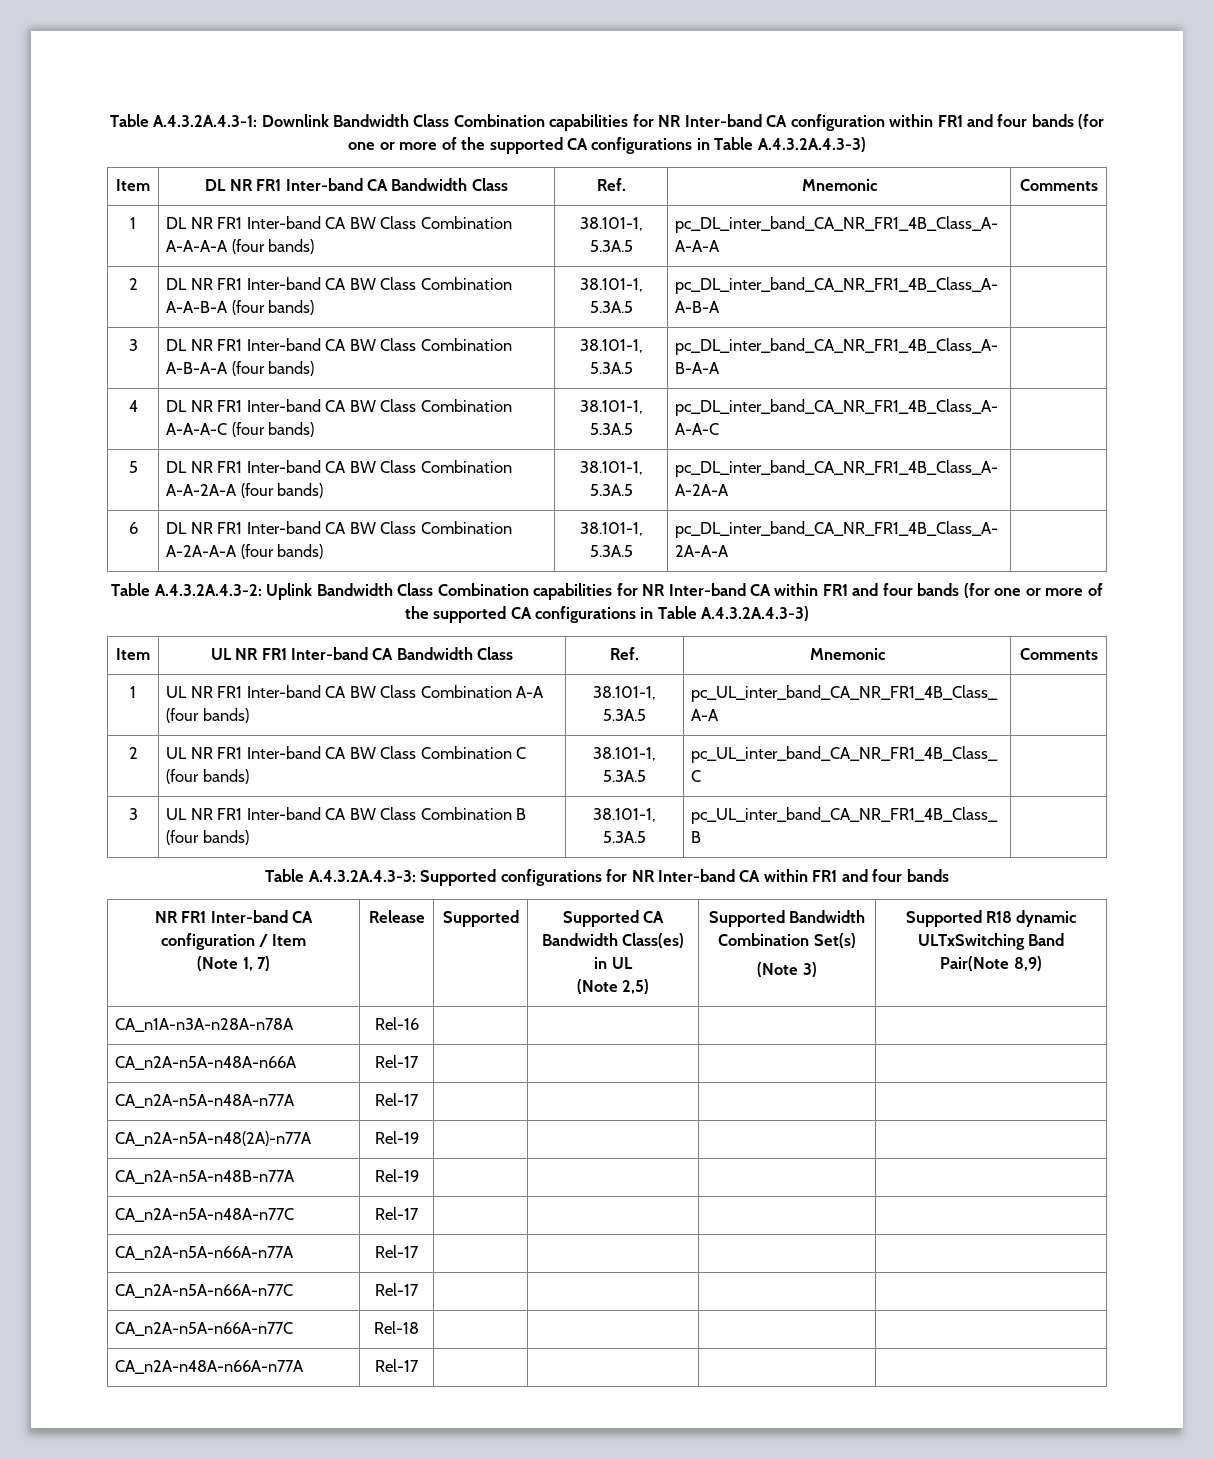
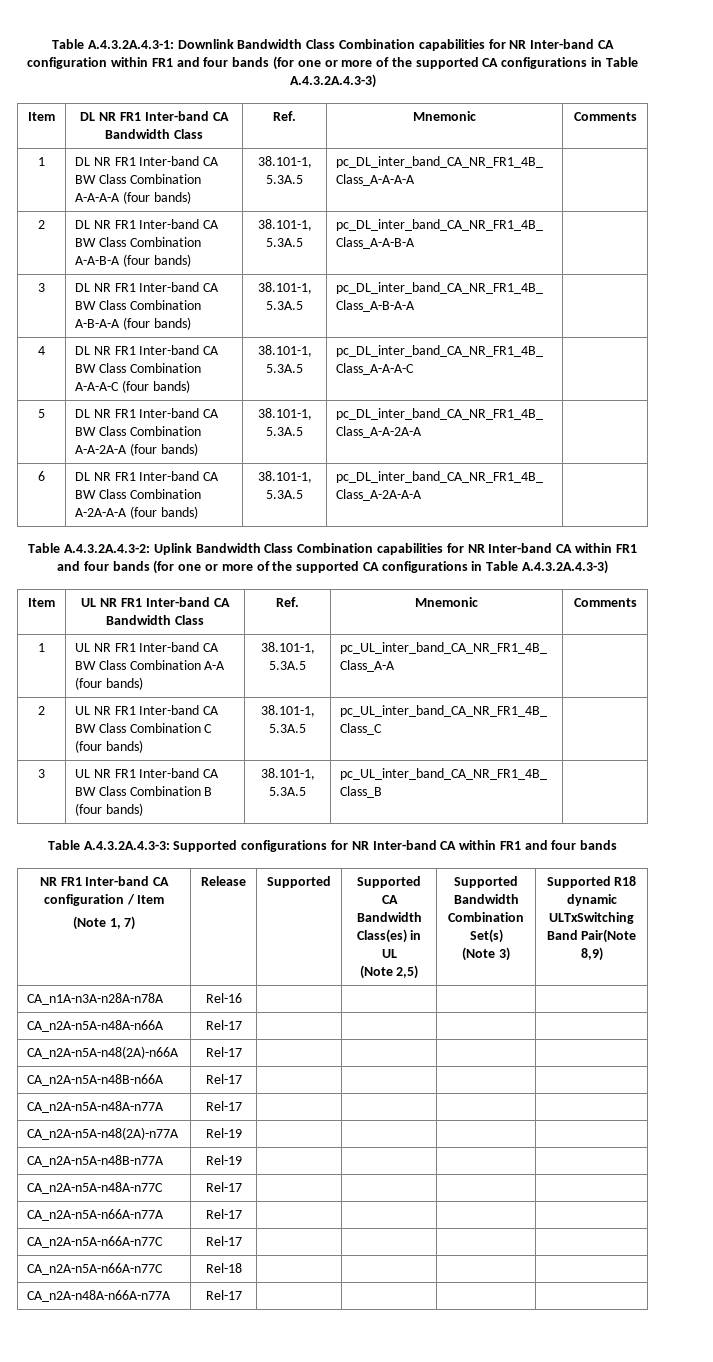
(419, 1061) none -> [27,1046,180,1059] [205,1047,242,1057] [27,1074,165,1086] [205,1074,242,1084] // CA_n2A-n5A-n48(2A)-n66A | Rel-17 | | | | // CA_n2A-n5A-n48B-n66A | Rel-17 | | | |

